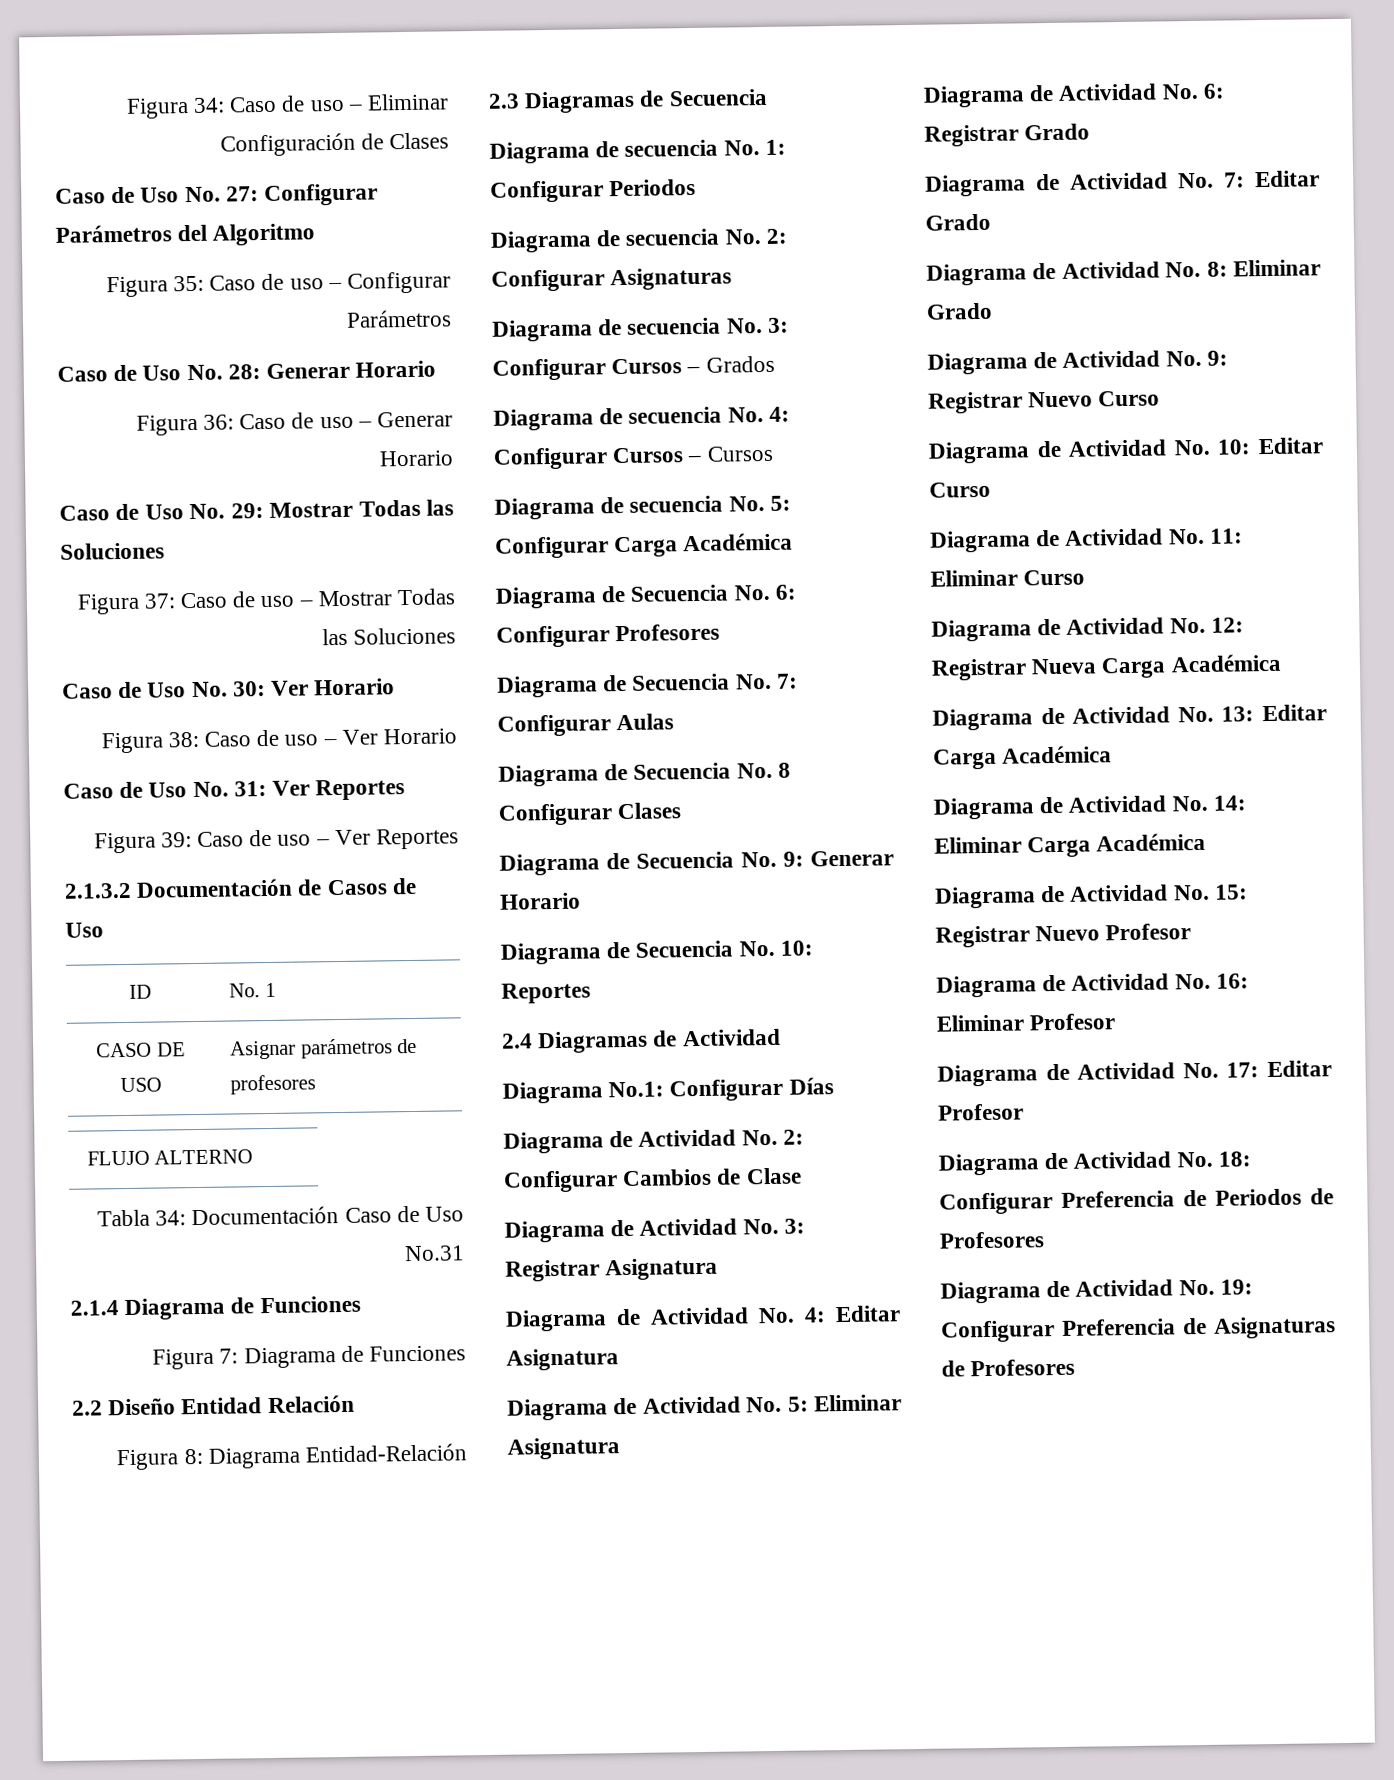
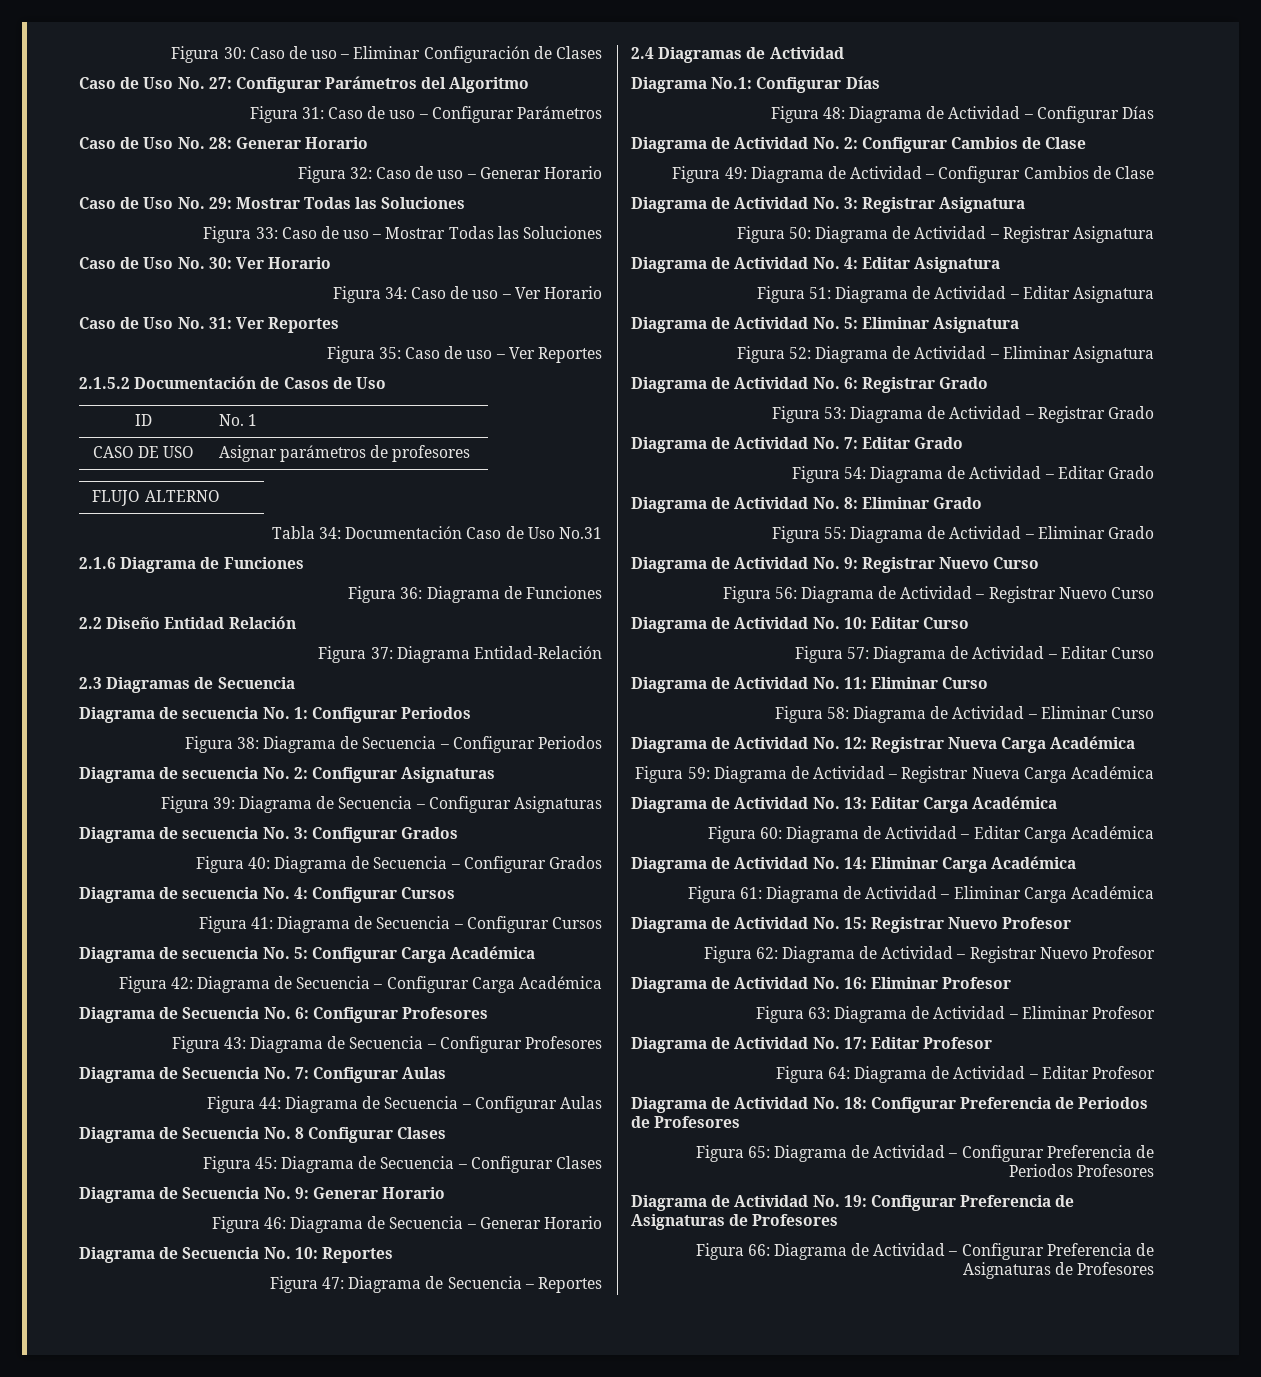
[125,97,225,119] Figura 34: -> [171,46,246,63] Figura 30:
[172,275,204,292] 35: -> [301,107,324,119] 31:
[202,414,234,430] 36: -> [349,167,372,179] 32:
[143,593,176,609] 37: -> [255,227,278,239] 33:
[167,731,199,748] 38: -> [384,287,407,299] 34:
[160,832,192,848] 39: -> [378,347,401,359] 35:
[64,882,132,899] 2.1.3.2 -> [79,377,130,389] 2.1.5.2
[70,1300,119,1316] 2.1.4 -> [79,557,116,569] 2.1.6
[219,1348,239,1364] 7: -> [400,587,423,599] 36:
[183,1448,203,1465] 8: -> [370,647,393,659] 37:
(697, 187) none -> [184,736,602,753] // Figura 38: Diagrama de Secuencia – Configurar Periodos
(733, 279) none -> [160,796,602,813] // Figura 39: Diagrama de Secuencia – Configurar Asignaturas
[611,358,701,375] Cursos – -> [401,827,459,839] [195,856,546,873] Grados // Figura 40: Diagrama de Secuencia – Configurar
[687,455,703,463] – -> [198,916,549,933] // Figura 41: Diagrama de Secuencia – Configurar
(794, 542) none -> [118,976,602,993] // Figura 42: Diagrama de Secuencia – Configurar Carga Académica
(721, 632) none -> [171,1036,602,1053] // Figura 43: Diagrama de Secuencia – Configurar Profesores
(675, 722) none -> [206,1096,602,1113] // Figura 44: Diagrama de Secuencia – Configurar Aulas
(682, 811) none -> [202,1156,602,1173] // Figura 45: Diagrama de Secuencia – Configurar Clases
(581, 901) none -> [211,1216,602,1233] // Figura 46: Diagrama de Secuencia – Generar Horario
(591, 993) none -> [269,1276,602,1293] // Figura 47: Diagrama de Secuencia – Reportes
(834, 1086) none -> [770,106,1154,123] // Figura 48: Diagrama de Actividad – Configurar Días
(802, 1176) none -> [672,166,1154,183] // Figura 49: Diagrama de Actividad – Configurar Cambios de Clase
(719, 1269) none -> [736,226,1154,243] // Figura 50: Diagrama de Actividad – Registrar Asignatura
(619, 1359) none -> [756,286,1154,303] // Figura 51: Diagrama de Actividad – Editar Asignatura
(620, 1448) none -> [736,346,1154,363] // Figura 52: Diagrama de Actividad – Eliminar Asignatura
(1091, 132) none -> [771,406,1154,423] // Figura 53: Diagrama de Actividad – Registrar Grado
(991, 222) none -> [791,466,1154,483] // Figura 54: Diagrama de Actividad – Editar Grado
(993, 311) none -> [771,526,1154,543] // Figura 55: Diagrama de Actividad – Eliminar Grado
(1161, 398) none -> [722,586,1154,603] // Figura 56: Diagrama de Actividad – Registrar Nuevo Curso
(991, 489) none -> [794,646,1154,663] // Figura 57: Diagrama de Actividad – Editar Curso
(1086, 577) none -> [774,706,1154,723] // Figura 58: Diagrama de Actividad – Eliminar Curso
(1281, 663) none -> [635,766,1154,783] // Figura 59: Diagrama de Actividad – Registrar Nueva Carga Académica
(1113, 754) none -> [707,826,1154,843] // Figura 60: Diagrama de Actividad – Editar Carga Académica
(1207, 842) none -> [687,886,1154,903] // Figura 61: Diagrama de Actividad – Eliminar Carga Académica
(1192, 932) none -> [703,946,1155,963] // Figura 62: Diagrama de Actividad – Registrar Nuevo Profesor
(1116, 1022) none -> [755,1006,1155,1023] // Figura 63: Diagrama de Actividad – Eliminar Profesor
(1024, 1112) none -> [775,1066,1155,1083] // Figura 64: Diagrama de Actividad – Editar Profesor
(1045, 1240) none -> [695,1145,1154,1162] [1008,1164,1154,1177] // Figura 65: Diagrama de Actividad – Configurar Preferencia de Periodos Profesores
(1076, 1367) none -> [695,1243,1154,1260] [962,1262,1154,1279] // Figura 66: Diagrama de Actividad – Configurar Preferencia de Asignaturas de Profesores

